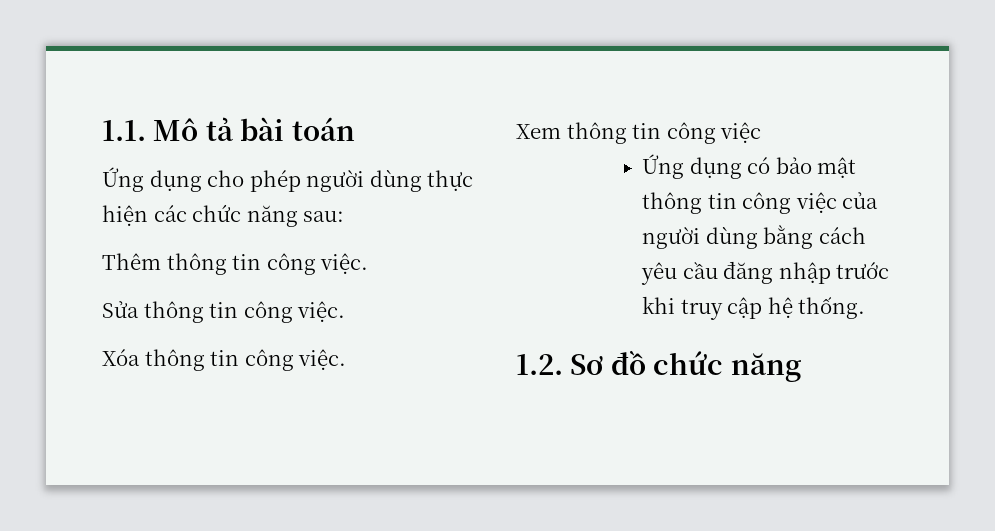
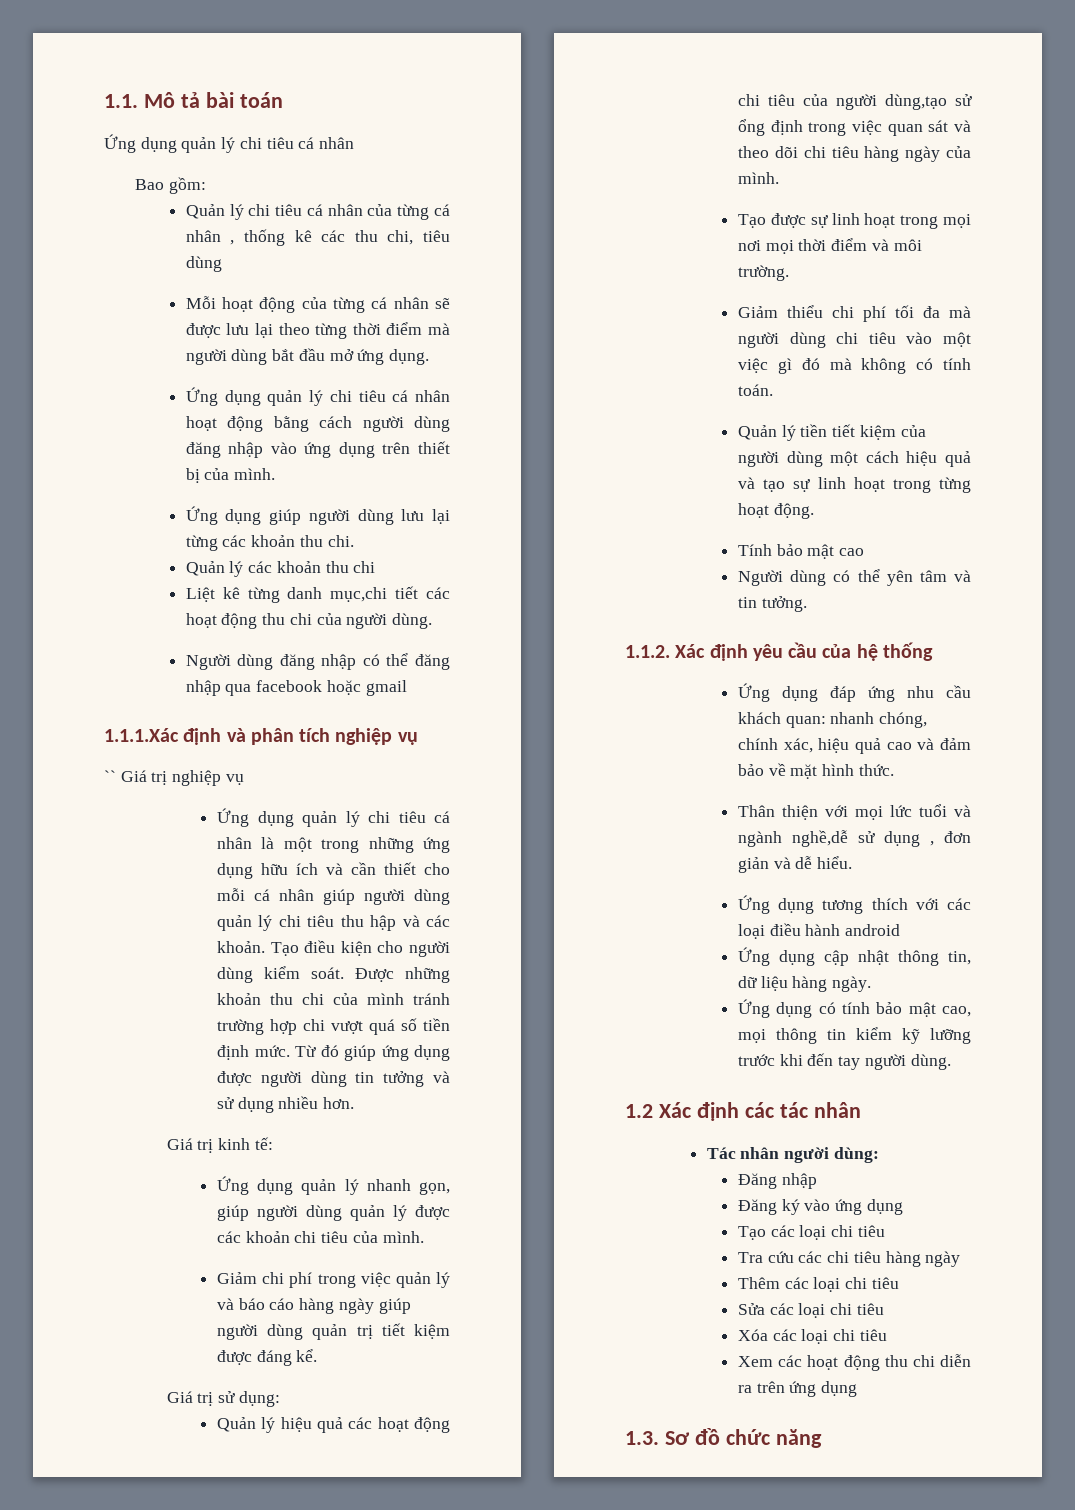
[207,169,474,192] [102,204,345,227] [102,253,369,275] [102,301,346,323] [102,349,347,371] [516,122,762,144] cho phép người dùng thực hiện các chức năng sau: // Thêm thông tin công việc. // Sửa thông tin công việc. // Xóa thông tin công việc. // Xem thông tin công việc -> [181,137,355,153] [135,177,206,194] [185,204,450,220] [185,229,450,246] [185,256,222,272] [185,296,450,313] [185,322,450,339] [185,348,430,365] [185,387,450,406] [185,416,450,432] [185,441,450,458] [185,468,276,483] [185,506,450,525] [185,535,354,551] [185,561,376,577] [185,586,450,603] [185,613,433,629] [185,653,450,670] [185,680,407,696] [104,728,418,745] [104,770,244,786] [217,808,450,827] [217,837,450,853] [217,862,450,879] [217,888,450,905] [217,915,451,931] [217,940,450,957] [217,966,450,983] [217,993,450,1005] [217,1018,450,1035] [217,1045,450,1061] [217,1071,450,1087] [217,1096,355,1113] [166,1137,273,1153] [217,1176,450,1195] [217,1205,450,1221] [217,1231,424,1243] [217,1272,450,1288] [217,1298,411,1314] [217,1323,450,1340] [217,1349,318,1366] [166,1391,280,1407] [217,1417,450,1433] [738,94,972,110] [738,119,971,136] [738,146,971,162] [738,172,780,184] [738,213,971,229] [738,238,922,254] [738,265,790,281] [738,305,971,322] [738,332,971,348] [738,358,971,374] [738,384,774,396] [738,424,926,441] [738,451,971,467] [738,477,971,493] [738,503,814,519] [738,544,865,559] [738,569,971,586] [738,596,807,612] [625,642,933,661] [738,683,971,702] [738,712,928,728] [738,738,971,754] [738,763,894,779] [738,804,971,820] [738,830,971,847] [738,856,853,873] [738,895,971,914] [738,923,901,939] [738,947,971,966] [738,976,872,992] quản lý chi tiêu cá nhân // Bao gồm: // Quản lý chi tiêu cá nhân của từng cá nhân , thống kê các thu chi, tiêu dùng // Mỗi hoạt động của từng cá nhân sẽ được lưu lại theo từng thời điểm mà người dùng bắt đầu mở ứng dụng. // Ứng dụng quản lý chi tiêu cá nhân hoạt động bằng cách người dùng đăng nhập vào ứng dụng trên thiết bị của mình. // Ứng dụng giúp người dùng lưu lại từng các khoản thu chi. // Quản lý các khoản thu chi // Liệt kê từng danh mục,chi tiết các hoạt động thu chi của người dùng. // Người dùng đăng nhập có thể đăng nhập qua facebook hoặc gmail // 1.1.1.Xác định và phân tích nghiệp vụ // `` Giá trị nghiệp vụ // Ứng dụng quản lý chi tiêu cá nhân là một trong những ứng dụng hữu ích và cần thiết cho mỗi cá nhân giúp người dùng quản lý chi tiêu thu hập và các khoản. Tạo điều kiện cho người dùng kiểm soát. Được những khoản thu chi của mình tránh trường hợp chi vượt quá số tiền định mức. Từ đó giúp ứng dụng được người dùng tin tưởng và sử dụng nhiều hơn. // Giá trị kinh tế: // Ứng dụng quản lý nhanh gọn, giúp người dùng quản lý được các khoản chi tiêu của mình. // Giảm chi phí trong việc quản lý và báo cáo hàng ngày giúp người dùng quản trị tiết kiệm được đáng kể. // Giá trị sử dụng: // Quản lý hiệu quả các hoạt động chi tiêu của người dùng,tạo sử ổng định trong việc quan sát và theo dõi chi tiêu hàng ngày của mình. // Tạo được sự linh hoạt trong mọi nơi mọi thời điểm và môi trường. // Giảm thiểu chi phí tối đa mà người dùng chi tiêu vào một việc gì đó mà không có tính toán. // Quản lý tiền tiết kiệm của người dùng một cách hiệu quả và tạo sự linh hoạt trong từng hoạt động. // Tính bảo mật cao // Người dùng có thể yên tâm và tin tưởng. // 1.1.2. Xác định yêu cầu của hệ thống // Ứng dụng đáp ứng nhu cầu khách quan: nhanh chóng, chính xác, hiệu quả cao và đảm bảo về mặt hình thức. // Thân thiện với mọi lức tuổi và ngành nghề,dễ sử dụng , đơn giản và dễ hiểu. // Ứng dụng tương thích với các loại điều hành android // Ứng dụng cập nhật thông tin, dữ liệu hàng ngày.
[775,157,857,178] [642,192,879,214] [642,225,866,249] [641,261,890,285] [642,296,866,320] [516,354,563,375] bảo mật thông tin công việc của người dùng bằng cách yêu cầu đăng nhập trước khi truy cập hệ thống. // 1.2. -> [842,1002,971,1017] [738,1027,971,1044] [738,1053,951,1070] [625,1102,861,1121] [706,1147,879,1163] [738,1173,817,1189] [738,1199,903,1215] [738,1225,885,1240] [738,1251,961,1267] [738,1277,899,1292] [738,1303,884,1318] [738,1329,887,1344] [738,1354,971,1371] [738,1381,858,1397] [625,1431,659,1445] tính bảo mật cao, mọi thông tin kiểm kỹ lưỡng trước khi đến tay người dùng. // 1.2 Xác định các tác nhân // Tác nhân người dùng: // Đăng nhập // Đăng ký vào ứng dụng // Tạo các loại chi tiêu // Tra cứu các chi tiêu hàng ngày // Thêm các loại chi tiêu // Sửa các loại chi tiêu // Xóa các loại chi tiêu // Xem các hoạt động thu chi diễn ra trên ứng dụng // 1.3.

